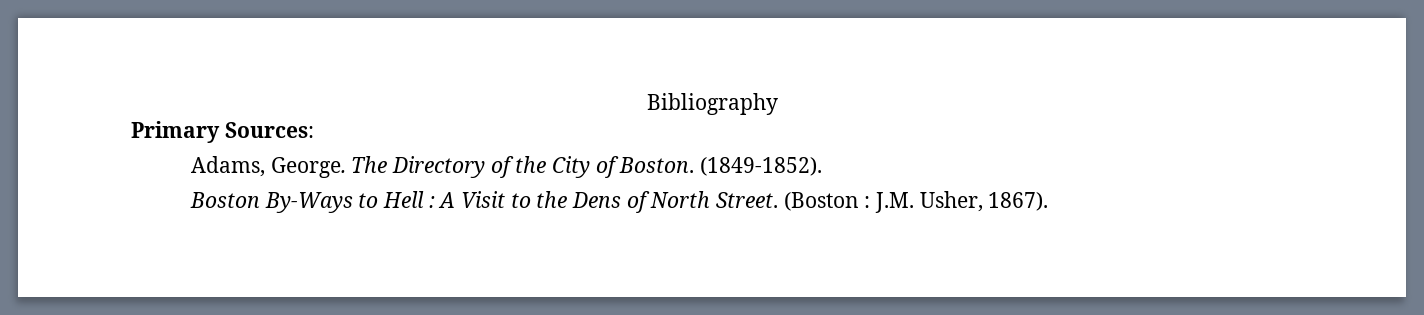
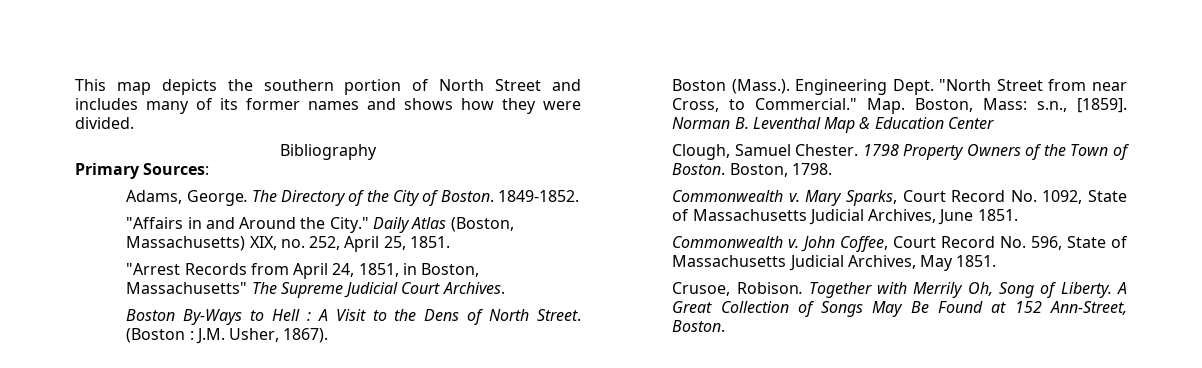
(646, 104) none -> [75,79,582,95] [75,98,581,114] [75,117,134,129] This map depicts the southern portion of North Street and includes many of its former names and shows how they were divided. //
[699,157,822,176] (1849-1852). -> [498,190,580,202] [126,217,514,233] [126,236,451,252] [126,263,480,279] [126,282,505,298] 1849-1852. // "Affairs in and Around the City." Daily Atlas (Boston, Massachusetts) XIX, no. 252, April 25, 1851. // "Arrest Records from April 24, 1851, in Boston, Massachusetts" The Supreme Judicial Court Archives.
(1049, 201) none -> [672,79,1127,95] [672,98,1127,114] [672,117,995,133] [672,144,1130,160] [672,163,832,177] [672,190,1127,206] [672,209,1018,225] [672,236,1128,252] [672,255,997,271] [672,282,1127,298] [672,301,1127,317] [672,320,726,332] // Boston (Mass.). Engineering Dept. "North Street from near Cross, to Commercial." Map. Boston, Mass: s.n., [1859]. Norman B. Leventhal Map & Education Center // Clough, Samuel Chester. 1798 Property Owners of the Town of Boston. Boston, 1798. // Commonwealth v. Mary Sparks, Court Record No. 1092, State of Massachusetts Judicial Archives, June 1851. // Commonwealth v. John Coffee, Court Record No. 596, State of Massachusetts Judicial Archives, May 1851. // Crusoe, Robison. Together with Merrily Oh, Song of Liberty. A Great Collection of Songs May Be Found at 152 Ann-Street, Boston.

